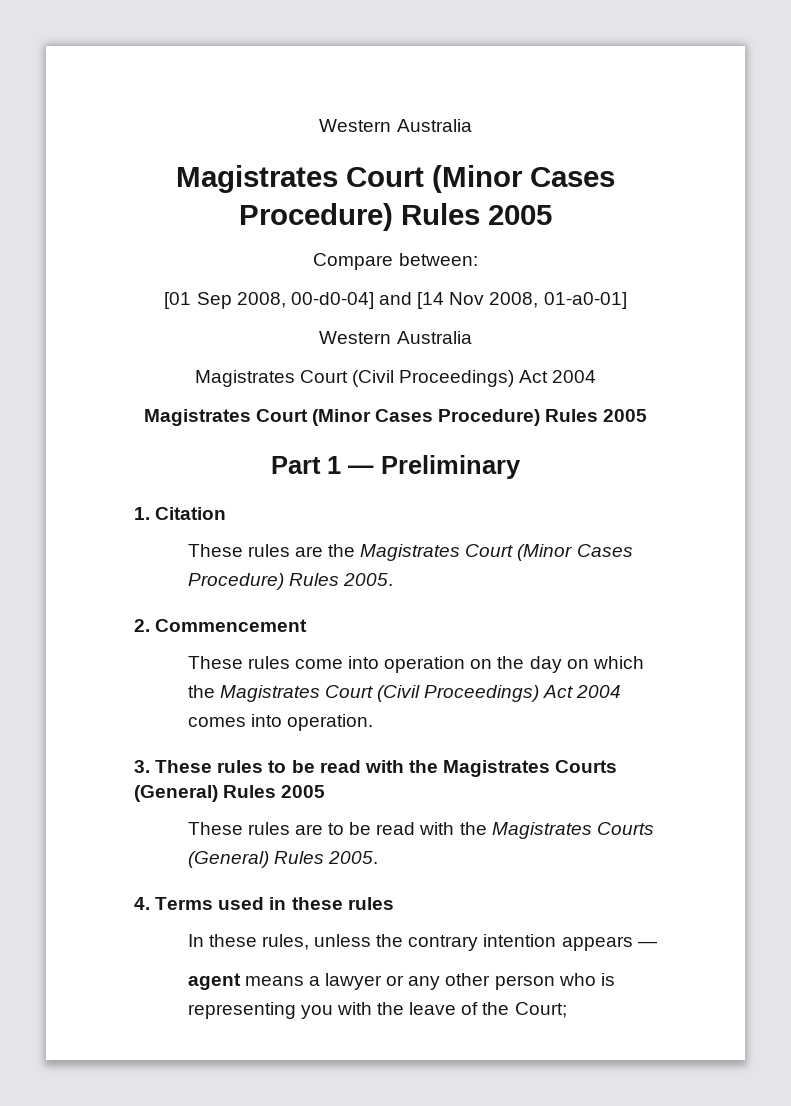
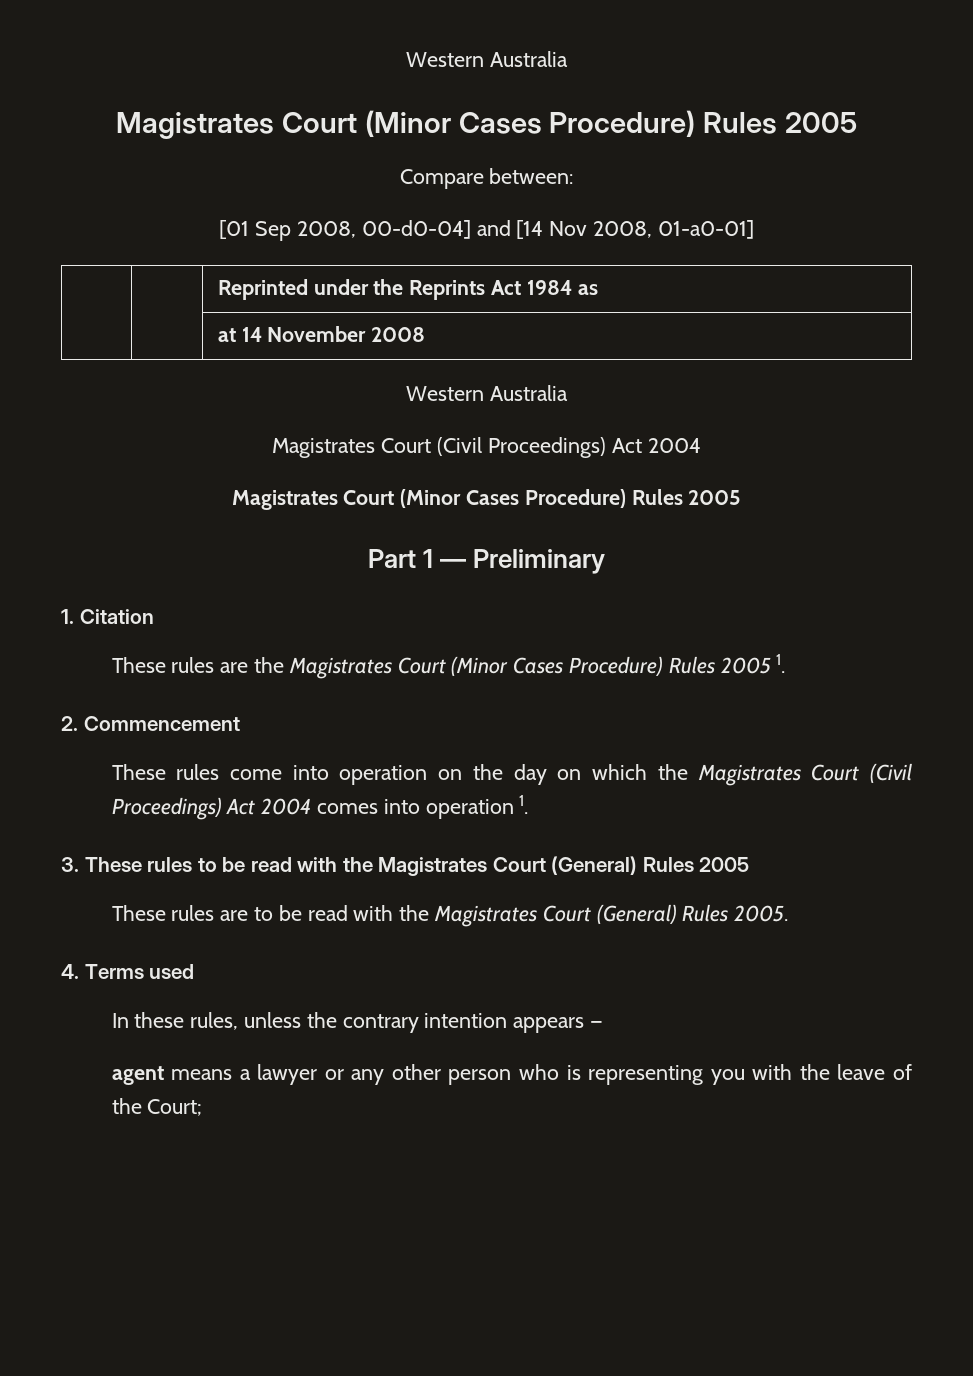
(627, 300) none -> [217,279,598,300] [217,326,426,342] // | | Reprinted under the Reprints Act 1984 as // | | at 14 November 2008
[342,573,393,586] 2005. -> [720,654,786,674] 2005 1.
[286,714,373,731] operation. -> [425,795,529,819] operation 1.
[555,760,618,773] Courts -> [492,857,546,872] Court
[596,822,654,835] Courts -> [542,905,591,922] Court
[269,897,394,910] in these rules -> (195, 971) none

